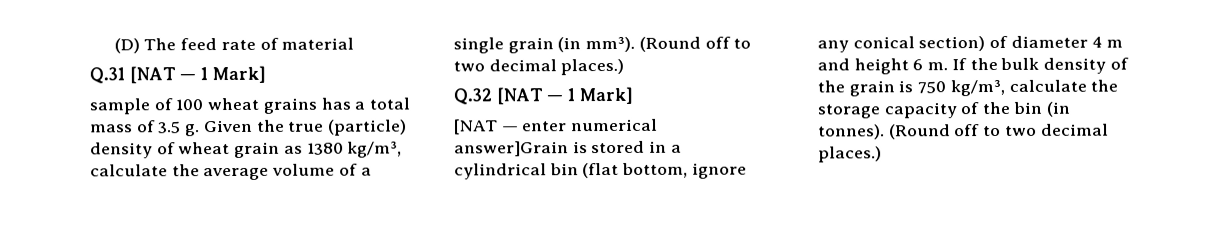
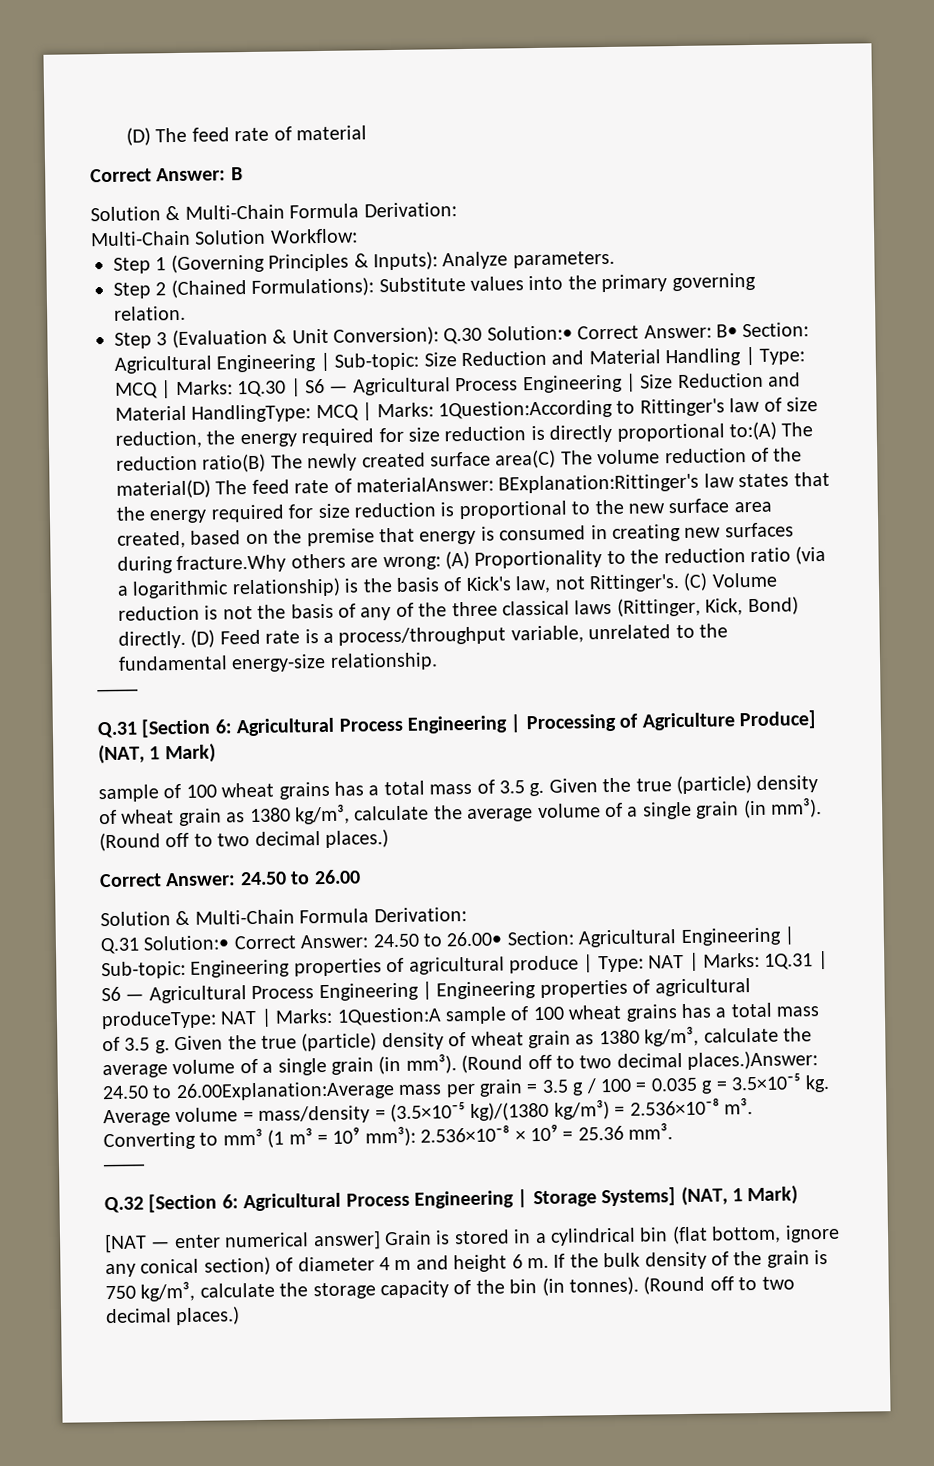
[89,65,266,84] Q.31 [NAT — 1 Mark] -> [90,167,243,183] [90,202,457,222] [90,228,358,247] [113,250,615,274] [113,272,756,299] [114,305,186,321] [114,322,810,349] [114,346,805,374] [115,372,802,399] [115,397,818,423] [115,421,814,449] [116,447,803,473] [116,471,830,499] [116,498,772,524] [117,522,794,549] [117,545,827,574] [117,572,777,599] [118,596,799,621] [118,623,728,649] [118,652,438,673] [96,688,139,697] [97,710,816,739] [98,743,216,765] Correct Answer: B // Solution & Multi-Chain Formula Derivation: // Multi-Chain Solution Workflow: // Step 1 (Governing Principles & Inputs): Analyze parameters. // Step 2 (Chained Formulations): Substitute values into the primary governing relation. // Step 3 (Evaluation & Unit Conversion): Q.30 Solution:• Correct Answer: B• Section: Agricultural Engineering | Sub-topic: Size Reduction and Material Handling | Type: MCQ | Marks: 1Q.30 | S6 — Agricultural Process Engineering | Size Reduction and Material HandlingType: MCQ | Marks: 1Question:According to Rittinger's law of size reduction, the energy required for size reduction is directly proportional to:(A) The reduction ratio(B) The newly created surface area(C) The volume reduction of the material(D) The feed rate of materialAnswer: BExplanation:Rittinger's law states that the energy required for size reduction is proportional to the new surface area created, based on the premise that energy is consumed in creating new surfaces during fracture.Why others are wrong: (A) Proportionality to the reduction ratio (via a logarithmic relationship) is the basis of Kick's law, not Rittinger's. (C) Volume reduction is not the basis of any of the three classical laws (Rittinger, Kick, Bond) directly. (D) Feed rate is a process/throughput variable, unrelated to the fundamental energy-size relationship. // ──── // Q.31 [Section 6: Agricultural Process Engineering | Processing of Agriculture Produce] (NAT, 1 Mark)
[453,86,633,105] Q.32 [NAT — 1 Mark] -> [99,869,361,888] [100,907,467,927] [100,926,794,955] [101,950,828,980] [101,978,751,1004] [101,1002,820,1030] [102,1025,812,1054] [102,1050,819,1079] [102,1072,831,1102] [103,1097,753,1127] [103,1122,674,1151] [102,1163,146,1172] [104,1185,799,1214] Correct Answer: 24.50 to 26.00 // Solution & Multi-Chain Formula Derivation: // Q.31 Solution:• Correct Answer: 24.50 to 26.00• Section: Agricultural Engineering | Sub-topic: Engineering properties of agricultural produce | Type: NAT | Marks: 1Q.31 | S6 — Agricultural Process Engineering | Engineering properties of agricultural produceType: NAT | Marks: 1Question:A sample of 100 wheat grains has a total mass of 3.5 g. Given the true (particle) density of wheat grain as 1380 kg/m³, calculate the average volume of a single grain (in mm³). (Round off to two decimal places.)Answer: 24.50 to 26.00Explanation:Average mass per grain = 3.5 g / 100 = 0.035 g = 3.5×10⁻⁵ kg. Average volume = mass/density = (3.5×10⁻⁵ kg)/(1380 kg/m³) = 2.536×10⁻⁸ m³. Converting to mm³ (1 m³ = 10⁹ mm³): 2.536×10⁻⁸ × 10⁹ = 25.36 mm³. // ──── // Q.32 [Section 6: Agricultural Process Engineering | Storage Systems] (NAT, 1 Mark)
[454,141,569,157] answer]Grain -> [312,1230,432,1251] answer] Grain

